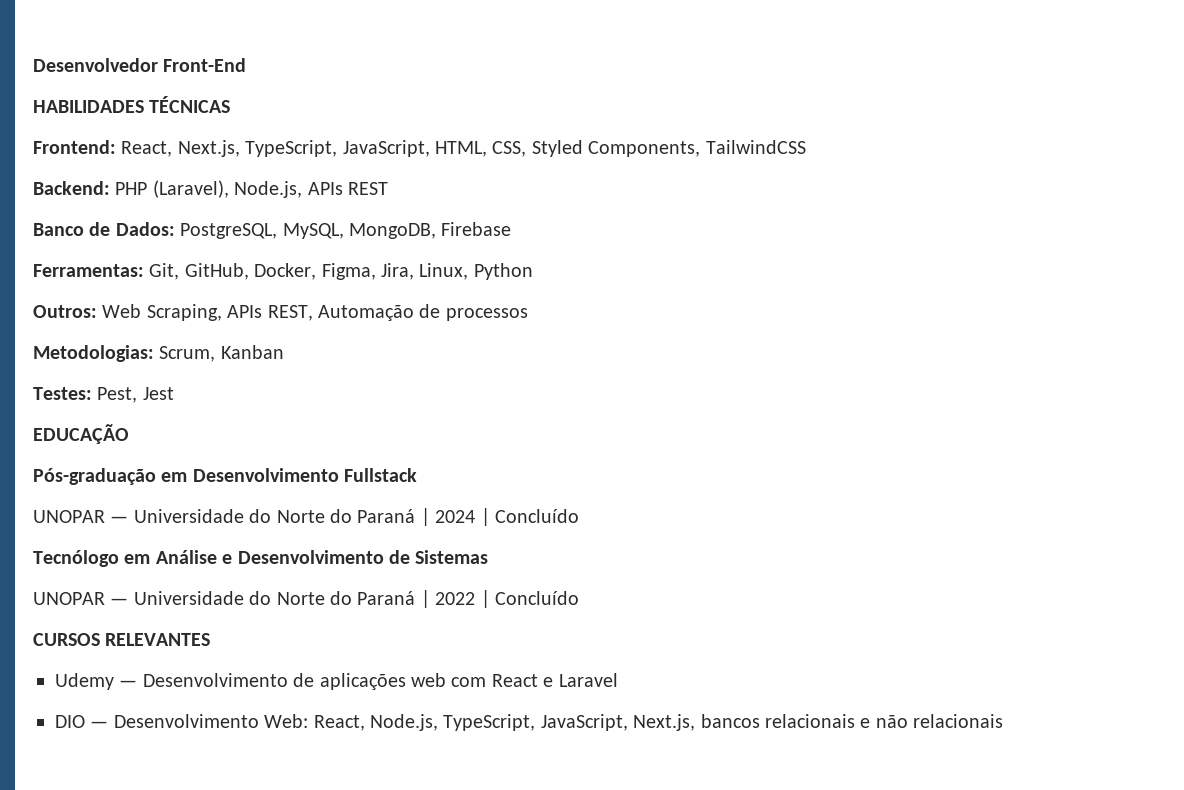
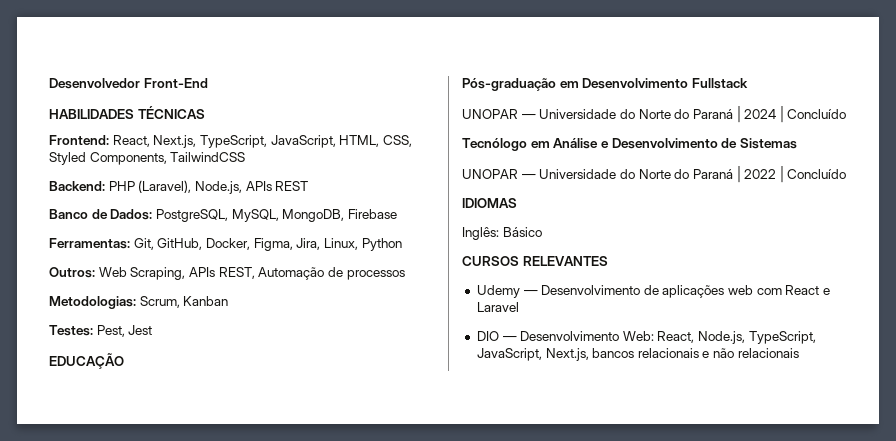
(579, 598) none -> [462,198,517,208] [462,227,542,240] // IDIOMAS // Inglês: Básico

